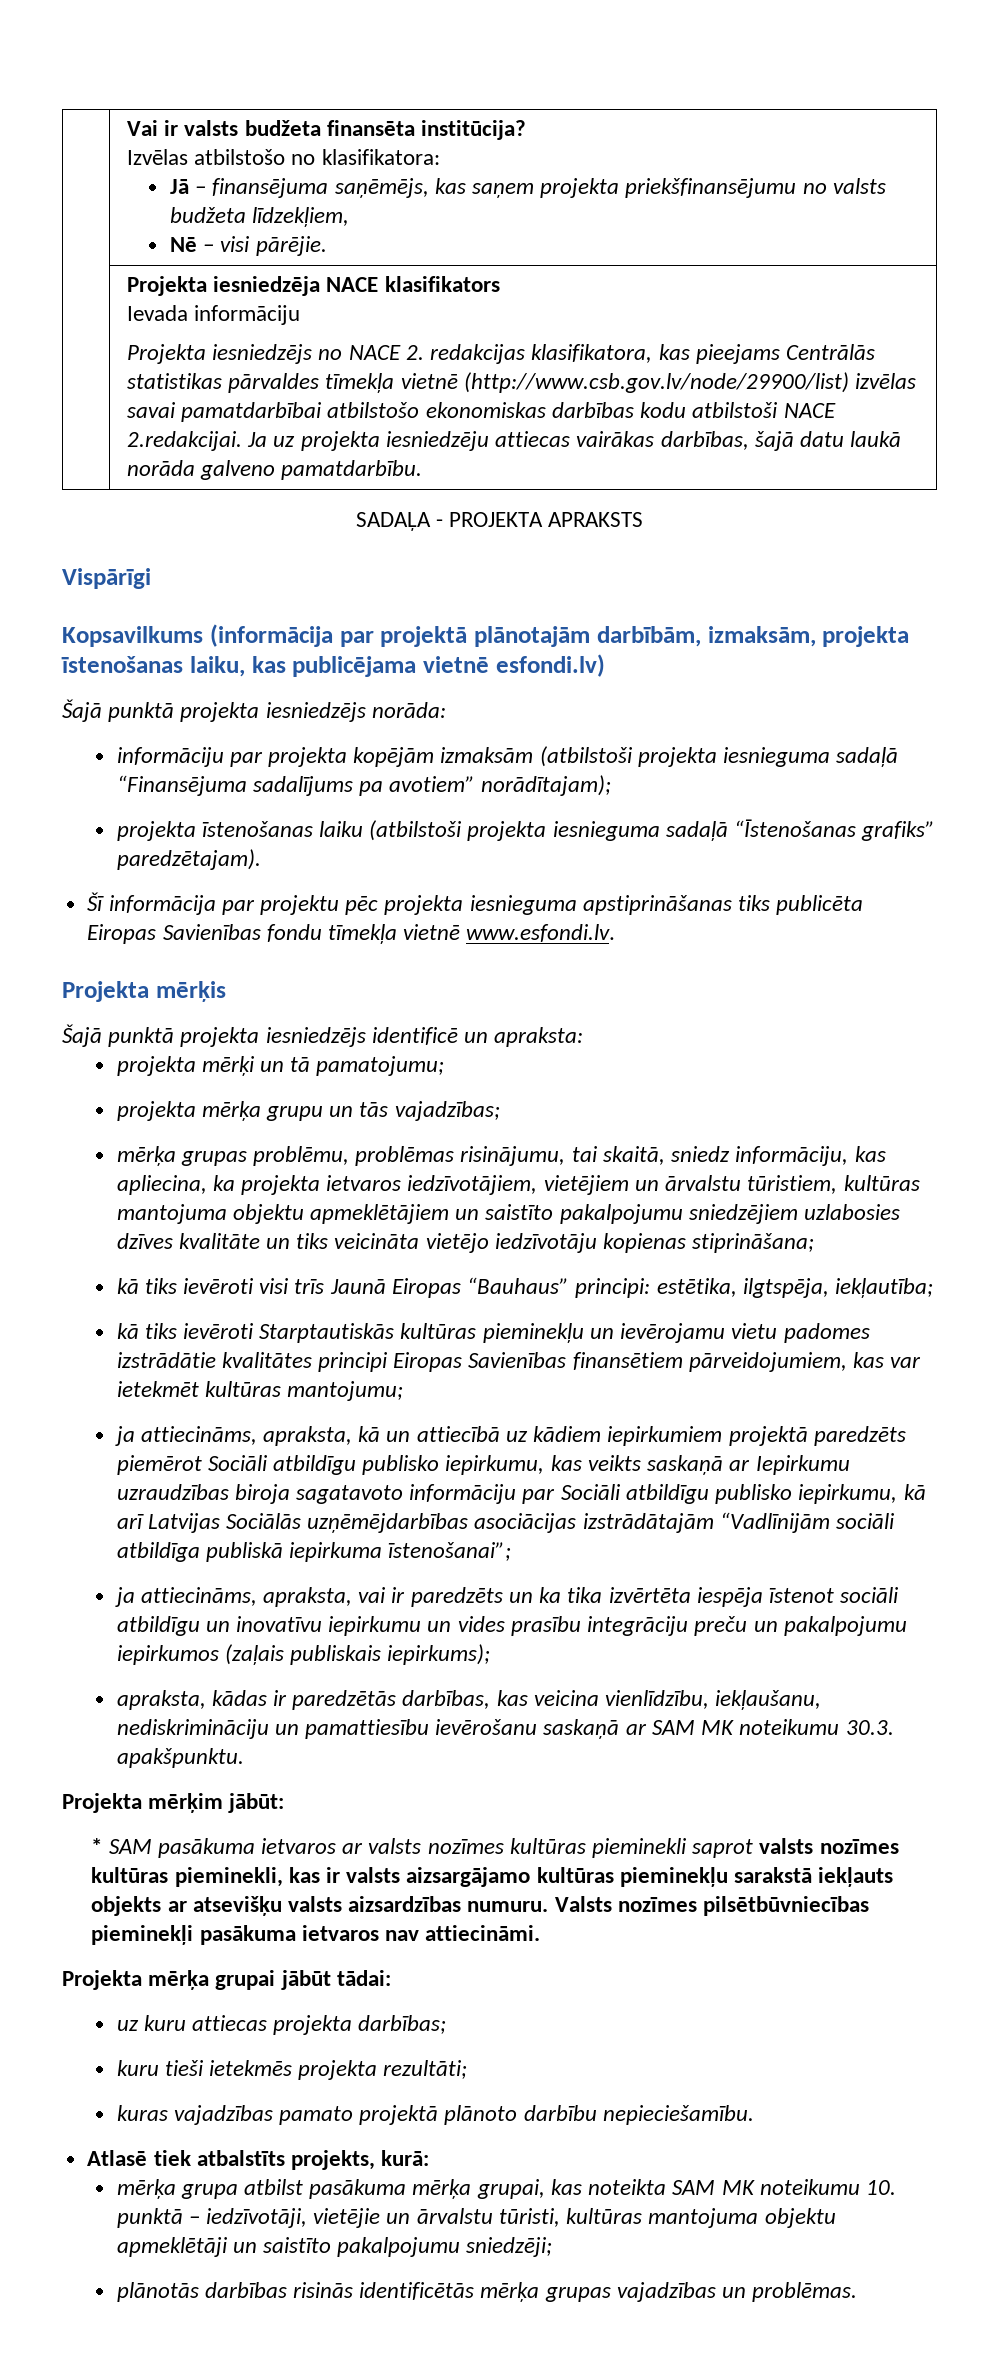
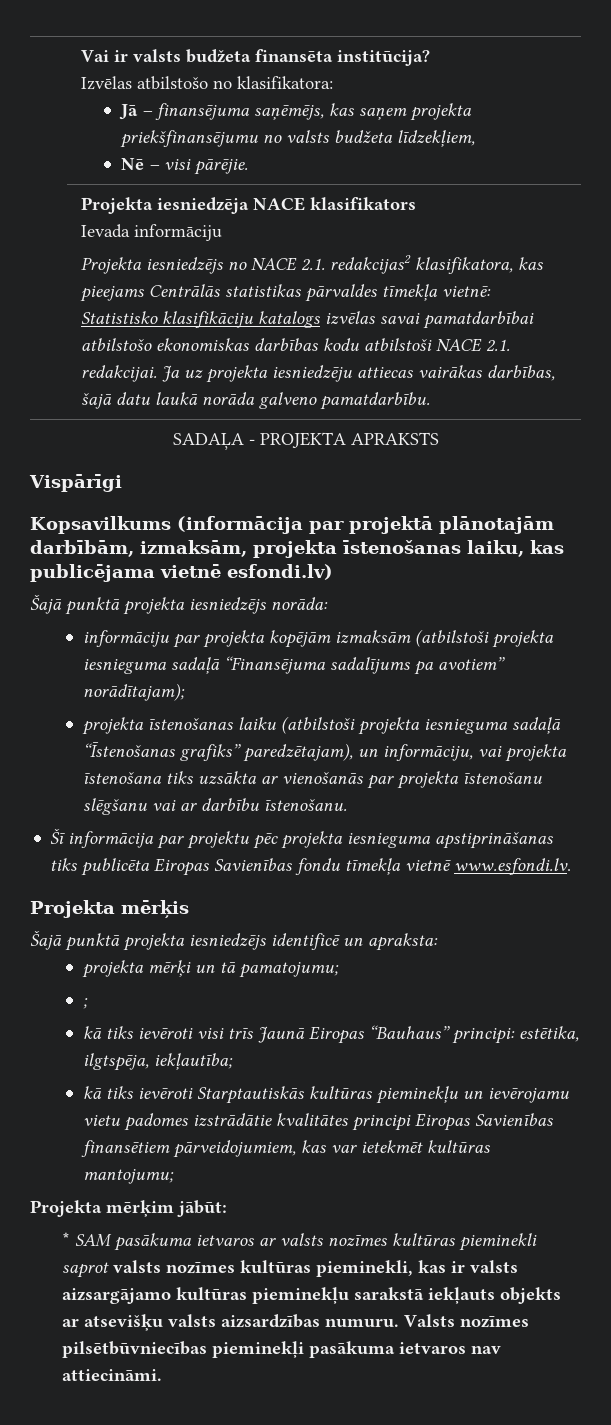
[405,344,526,364] 2. redakcijas -> [300,255,411,274] 2.1. redakcijas2
[400,372,849,393] vietnē (http://www.csb.gov.lv/node/29900/list) -> [441,286,491,297] [80,311,320,328] vietnē: Statistisko klasifikāciju katalogs
[127,431,243,451] 2.redakcijai. -> [485,339,510,352] [80,365,157,382] 2.1. redakcijai.
[116,849,261,870] paredzētajam). -> [242,743,567,762] [82,771,542,789] [82,798,347,815] paredzētajam), un informāciju, vai projekta īstenošana tiks uzsākta ar vienošanās par projekta īstenošanu slēgšanu vai ar darbību īstenošanu.
[116,1101,500,1121] [116,1146,886,1166] [116,1175,920,1195] [116,1204,901,1224] [116,1233,815,1253] projekta mērķa grupu un tās vajadzības; // mērķa grupas problēmu, problēmas risinājumu, tai skaitā, sniedz informāciju, kas apliecina, ka projekta ietvaros iedzīvotājiem, vietējiem un ārvalstu tūristiem, kultūras mantojuma objektu apmeklētājiem un saistīto pakalpojumu sniedzējiem uzlabosies dzīves kvalitāte un tiks veicināta vietējo iedzīvotāju kopienas stiprināšana; -> [82,998,88,1009] ;
[114,1426,906,1446] [116,1455,850,1475] [116,1484,926,1504] [116,1512,896,1533] [116,1542,512,1562] [114,1587,900,1607] [116,1616,907,1636] [116,1644,491,1665] [116,1690,822,1710] [116,1719,894,1739] [116,1748,244,1768] // ja attiecināms, apraksta, kā un attiecībā uz kādiem iepirkumiem projektā paredzēts piemērot Sociāli atbildīgu publisko iepirkumu, kas veikts saskaņā ar Iepirkumu uzraudzības biroja sagatavoto informāciju par Sociāli atbildīgu publisko iepirkumu, kā arī Latvijas Sociālās uzņēmējdarbības asociācijas izstrādātajām “Vadlīnijām sociāli atbildīga publiskā iepirkuma īstenošanai”; // ja attiecināms, apraksta, vai ir paredzēts un ka tika izvērtēta iespēja īstenot sociāli atbildīgu un inovatīvu iepirkumu un vides prasību integrāciju preču un pakalpojumu iepirkumos (zaļais publiskais iepirkums); // apraksta, kādas ir paredzētās darbības, kas veicina vienlīdzību, iekļaušanu, nediskrimināciju un pamattiesību ievērošanu saskaņā ar SAM MK noteikumu 30.3. apakšpunktu. -> (174, 1176) none
[62,1970,391,1990] [116,2015,447,2035] [116,2060,468,2080] [116,2105,754,2125] [87,2150,430,2170] [116,2179,896,2199] [116,2208,836,2228] [116,2237,553,2257] [116,2282,858,2302] // Projekta mērķa grupai jābūt tādai: // uz kuru attiecas projekta darbības; // kuru tieši ietekmēs projekta rezultāti; // kuras vajadzības pamato projektā plānoto darbību nepieciešamību. // Atlasē tiek atbalstīts projekts, kurā: // mērķa grupa atbilst pasākuma mērķa grupai, kas noteikta SAM MK noteikumu 10. punktā – iedzīvotāji, vietējie un ārvalstu tūristi, kultūras mantojuma objektu apmeklētāji un saistīto pakalpojumu sniedzēji; // plānotās darbības risinās identificētās mērķa grupas vajadzības un problēmas. -> (163, 1375) none

